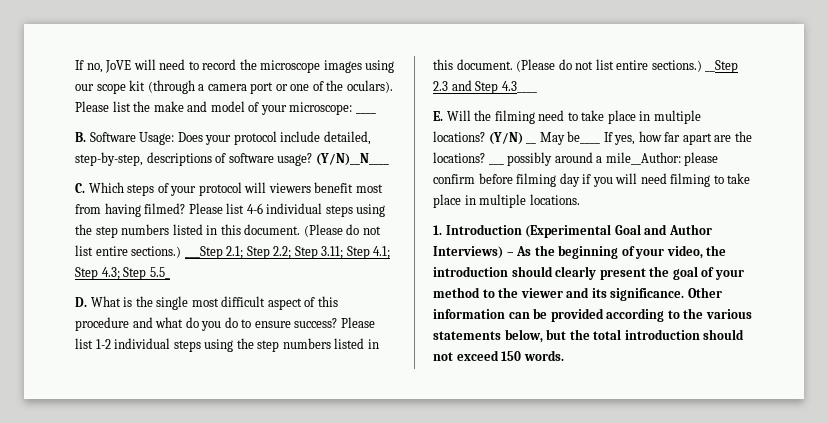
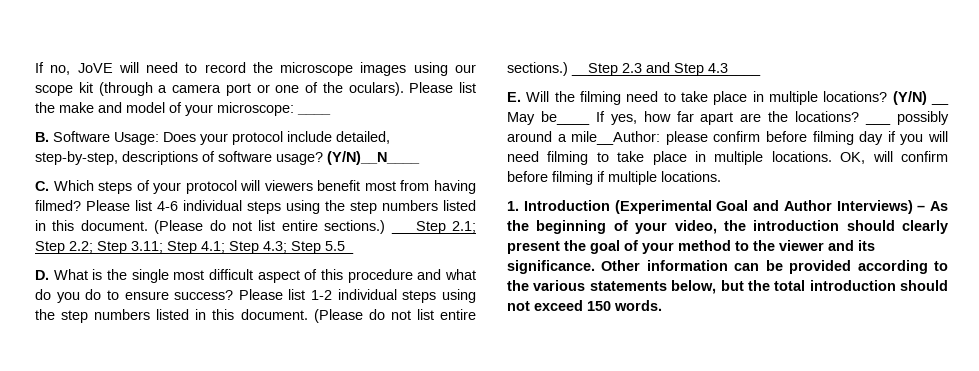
(580, 199) none -> [840,151,948,164] [507,171,721,185] OK, will confirm before filming if multiple locations.

